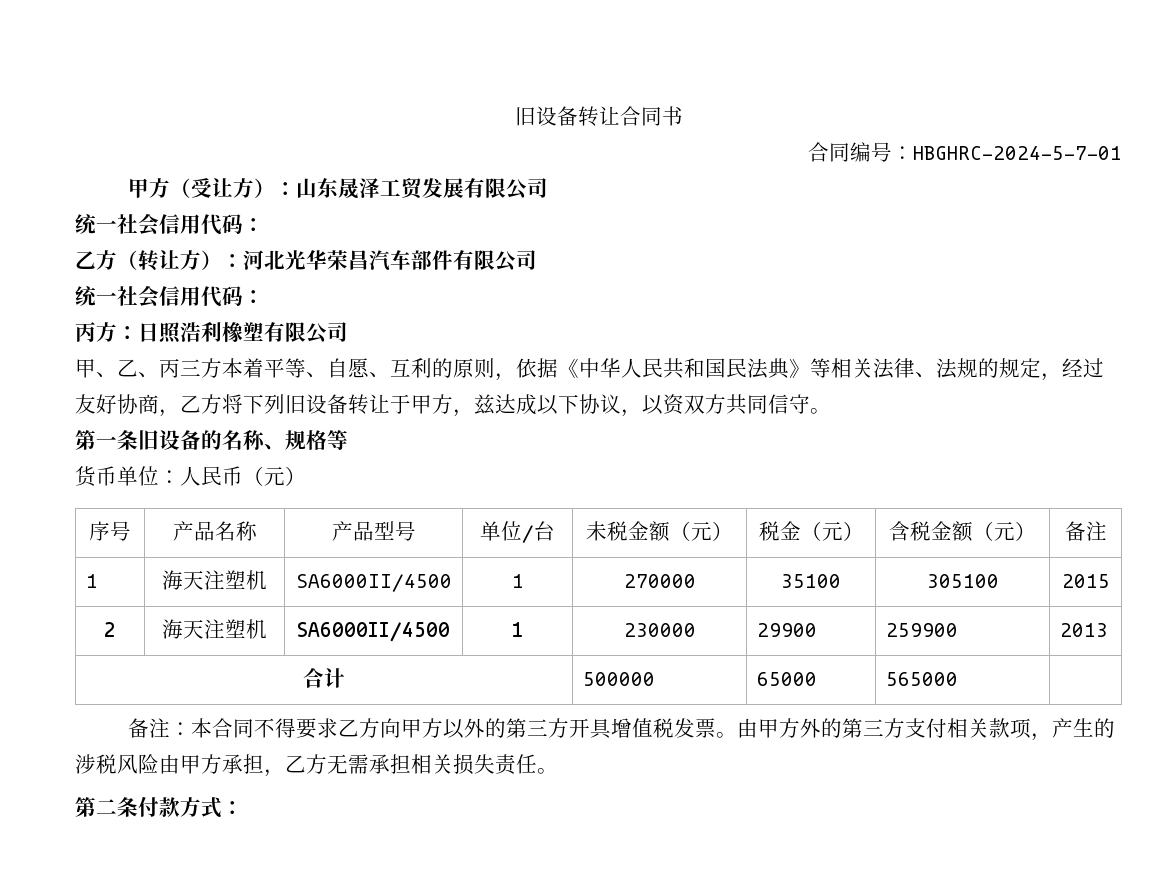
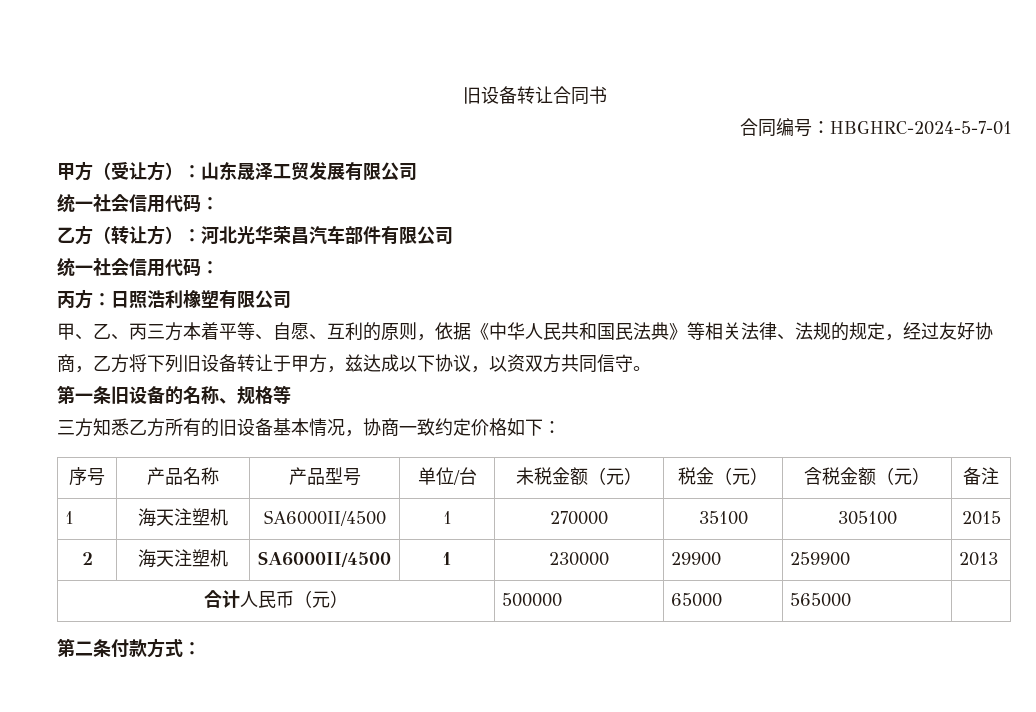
[75,466,306,487] 货币单位：人民币（元） -> [57,418,561,437] 三方知悉乙方所有的旧设备基本情况，协商一致约定价格如下：
(345, 678) none -> [240,590,348,609] 人民币（元）
[128,718,1116,741] [75,754,558,777] // 备注：本合同不得要求乙方向甲方以外的第三方开具增值税发票。由甲方外的第三方支付相关款项，产生的涉税风险由甲方承担，乙方无需承担相关损失责任。 -> (852, 600) none

